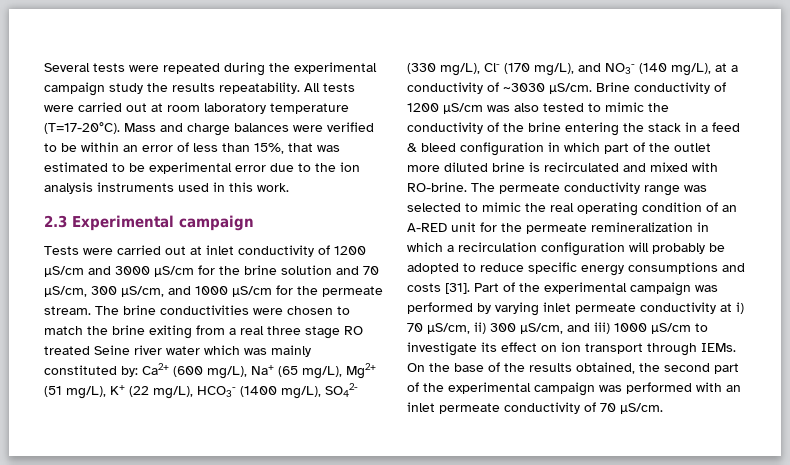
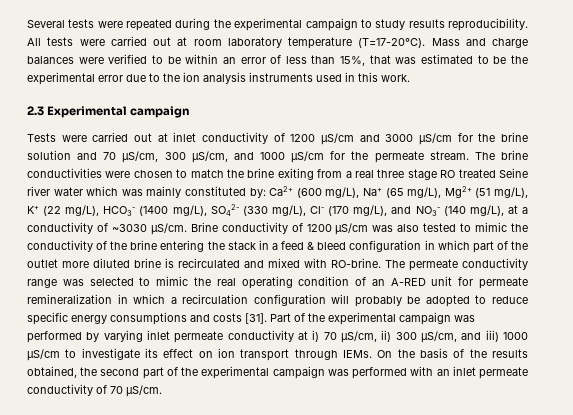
[109,82,300,94] study the results repeatability. -> [360,18,529,31] to study results reproducibility.
(145, 167) none -> [510,55,528,64] the
[501,223,522,232] the -> (474, 281) none
[454,363,484,372] base -> [419,348,448,358] basis

